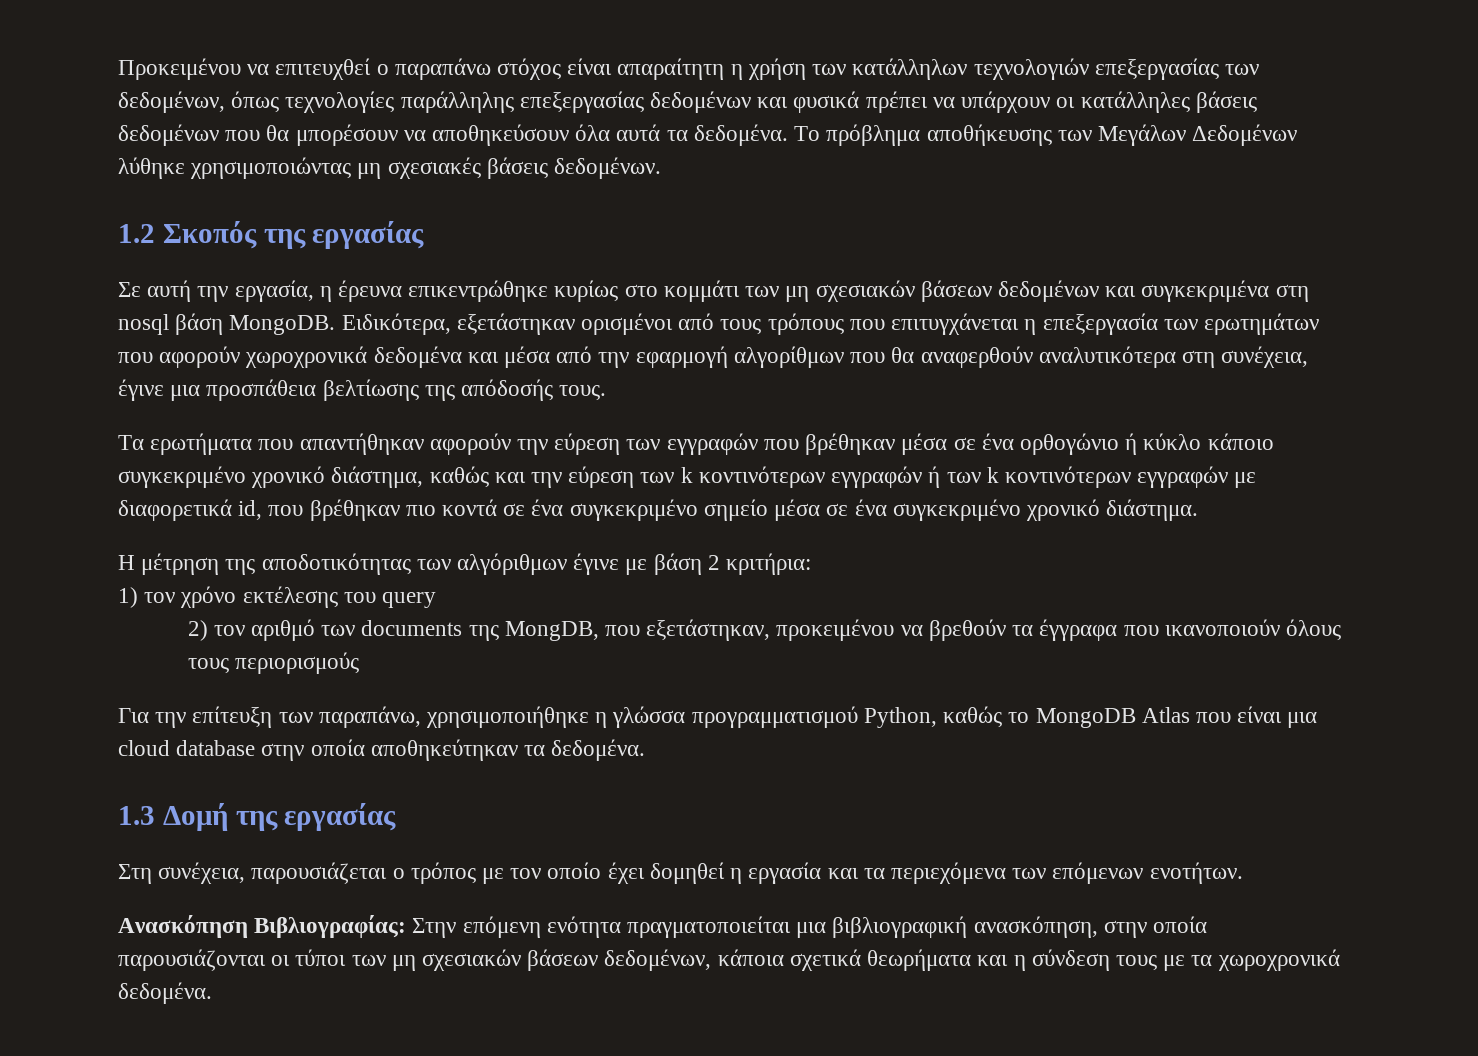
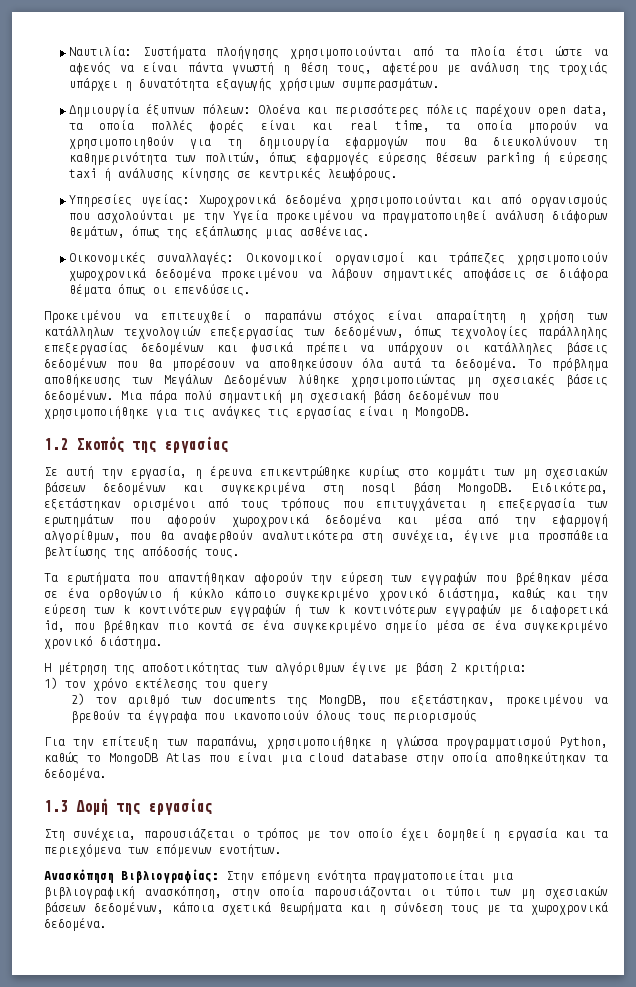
(118, 69) none -> [68,45,608,59] [68,61,608,75] [68,77,440,91] [68,103,608,117] [68,119,608,133] [68,135,608,149] [68,151,608,165] [68,167,398,181] [68,193,608,207] [68,209,608,223] [68,225,370,239] [68,251,608,265] [68,267,608,281] [68,283,251,297] Ναυτιλία: Συστήματα πλοήγησης χρησιμοποιούνται από τα πλοία έτσι ώστε να αφενός να είναι πάντα γνωστή η θέση τους, αφετέρου με ανάλυση της τροχιάς υπάρχει η δυνατότητα εξαγωγής χρήσιμων συμπερασμάτων. // Δημιουργία έξυπνων πόλεων: Ολοένα και περισσότερες πόλεις παρέχουν open data, τα οποία πολλές φορές είναι και real time, τα οποία μπορούν να χρησιμοποιηθούν για τη δημιουργία εφαρμογών που θα διευκολύνουν τη καθημερινότητα των πολιτών, όπως εφαρμογές εύρεσης θέσεων parking ή εύρεσης taxi ή ανάλυσης κίνησης σε κεντρικές λεωφόρους. // Υπηρεσίες υγείας: Χωροχρονικά δεδομένα χρησιμοποιούνται και από οργανισμούς που ασχολούνται με την Υγεία προκειμένου να πραγματοποιηθεί ανάλυση διάφορων θεμάτων, όπως της εξάπλωσης μιας ασθένειας. // Οικονομικές συναλλαγές: Οικονομικοί οργανισμοί και τράπεζες χρησιμοποιούν χωροχρονικά δεδομένα προκειμένου να λάβουν σημαντικές αποφάσεις σε διάφορα θέματα όπως οι επενδύσεις. //
(662, 168) none -> [121,389,499,403] [44,405,471,419] Μια πάρα πολύ σημαντική μη σχεσιακή βάση δεδομένων που χρησιμοποιήθηκε για τις ανάγκες τις εργασίας είναι η MongoDB.
[733,346,844,368] αλγορίθμων -> [44,529,121,543] αλγορίθμων,

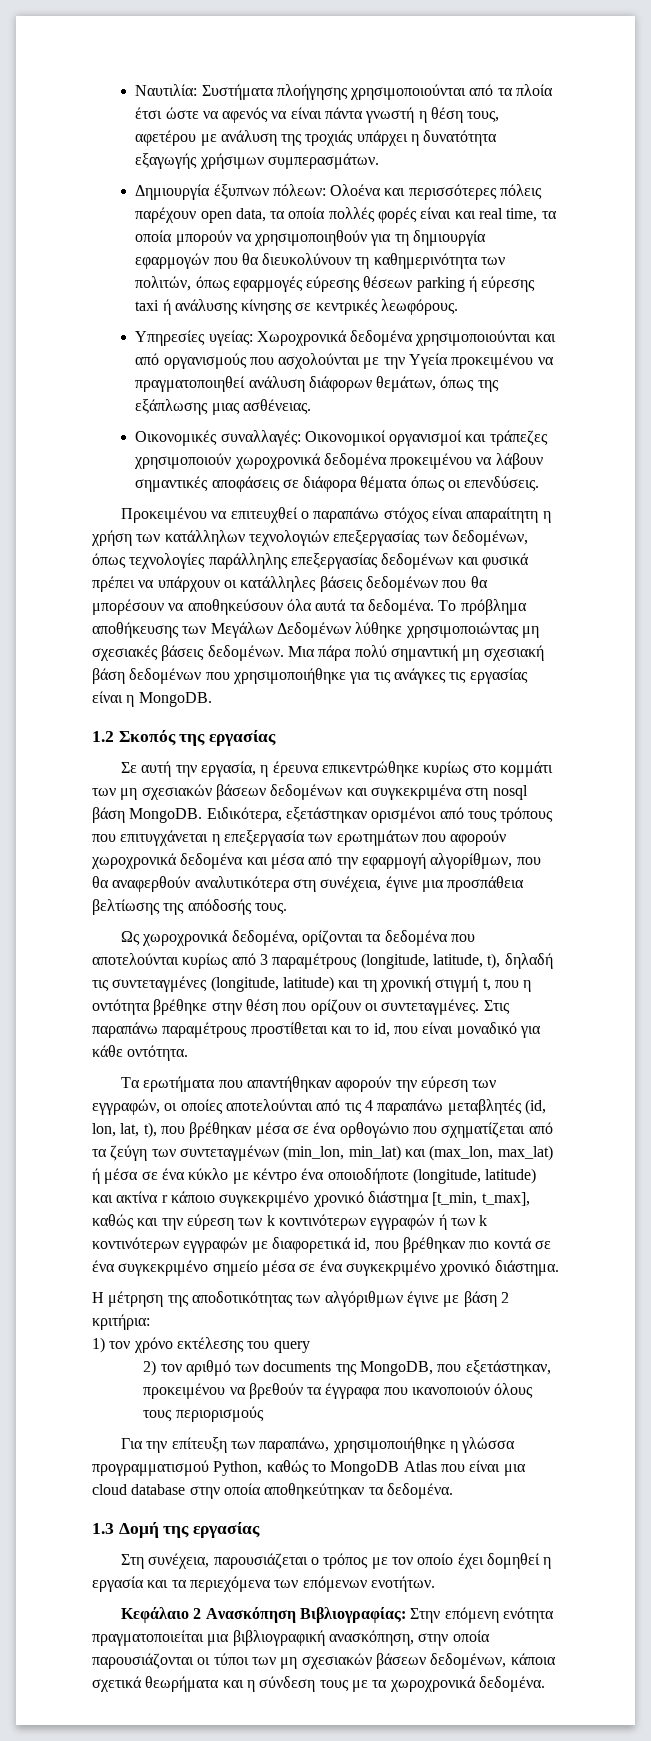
(240, 553) none -> [120,930,475,946] [92,953,553,969] [92,976,532,992] [92,999,510,1015] [92,1022,541,1038] [92,1045,189,1061] // Ως χωροχρονικά δεδομένα, ορίζονται τα δεδομένα που αποτελούνται κυρίως από 3 παραμέτρους (longitude, latitude, t), δηλαδή τις συντεταγμένες (longitude, latitude) και τη χρονική στιγμή t, που η οντότητα βρέθηκε στην θέση που ορίζουν οι συντεταγμένες. Στις παραπάνω παραμέτρους προστίθεται και το id, που είναι μοναδικό για κάθε οντότητα.
[421,571,478,585] εγγραφών -> [92,1099,546,1115] [92,1122,157,1138] εγγραφών, οι οποίες αποτελούνται από τις 4 παραπάνω μεταβλητές (id, lon, lat, t),
[171,587,502,601] ή κύκλο κάποιο συγκεκριμένο χρονικό διάστημα, -> [412,1122,553,1138] [92,1145,553,1161] [92,1168,537,1184] [92,1191,530,1207] που σχηματίζεται από τα ζεύγη των συντεταγμένων (min_lon, min_lat) και (max_lon, max_lat) ή μέσα σε ένα κύκλο με κέντρο ένα οποιοδήποτε (longitude, latitude) και ακτίνα r κάποιο συγκεκριμένο χρονικό διάστημα [t_min, t_max],
[319,695,369,706] MongDB, -> [360,1361,434,1376] MongoDB,
(282, 850) none -> [120,1607,202,1623] Κεφάλαιο 2

